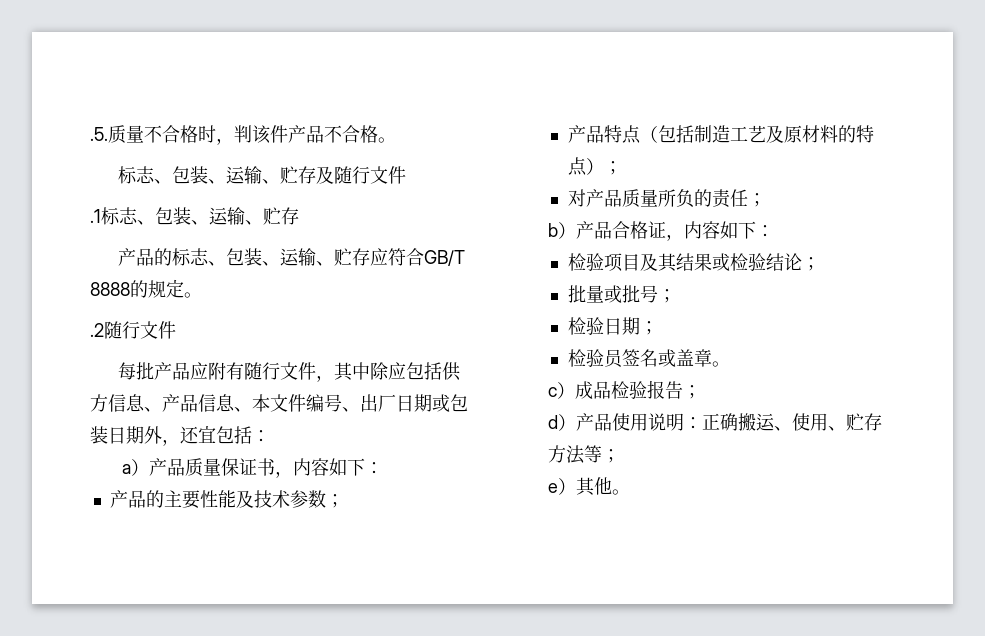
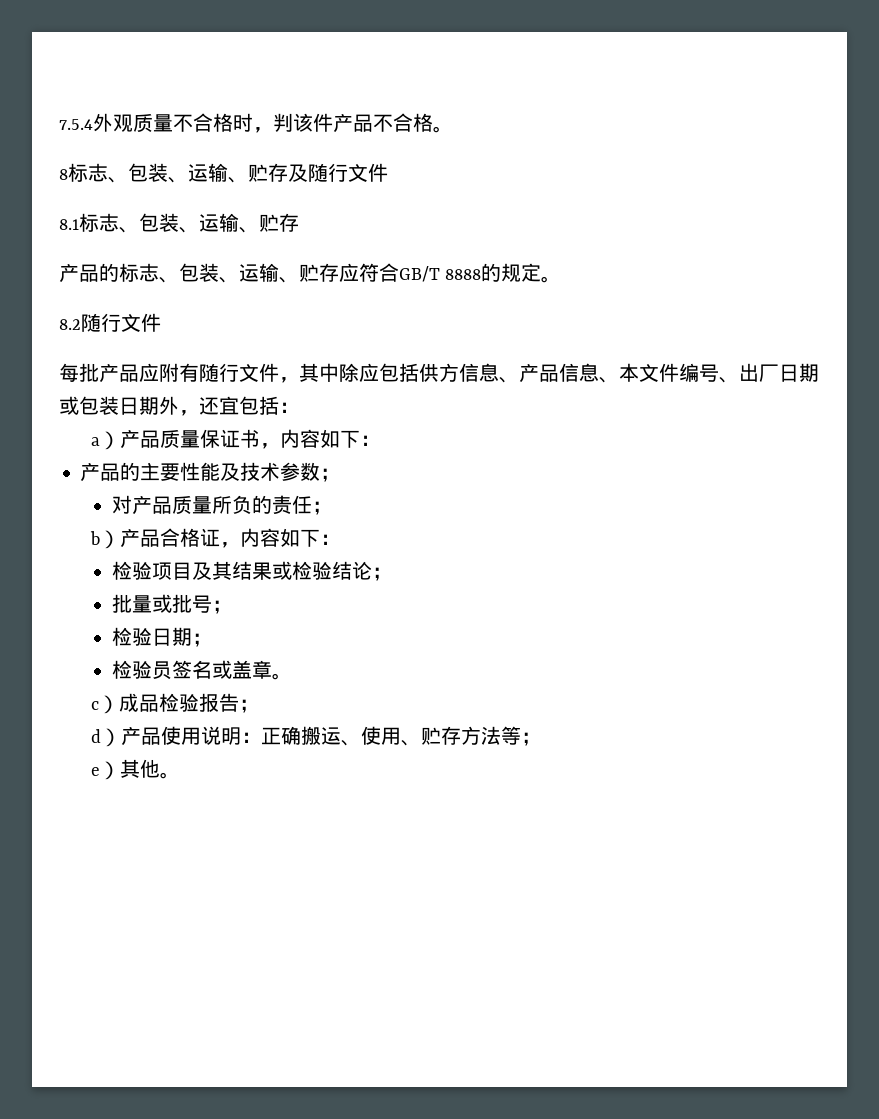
[90,127,108,141] .5. -> [59,113,133,132] 7.5.4外观
(396, 140) none -> [59,169,68,180] 8
[90,209,101,223] .1 -> [59,219,79,230] 8.1
[90,323,104,337] .2 -> [59,319,81,330] 8.2
[567,125,874,144] [567,157,622,176] // 产品特点（包括制造工艺及原材料的特点）； -> (341, 475) none

